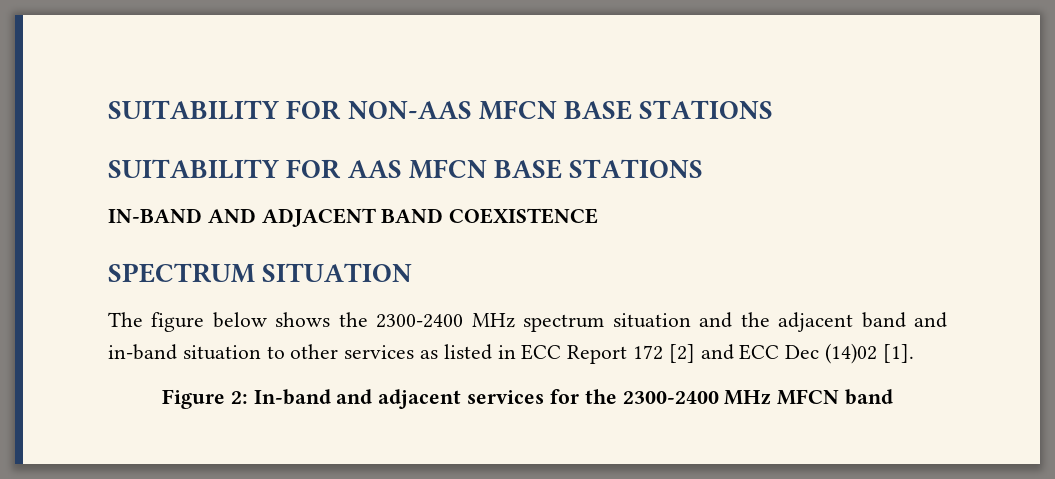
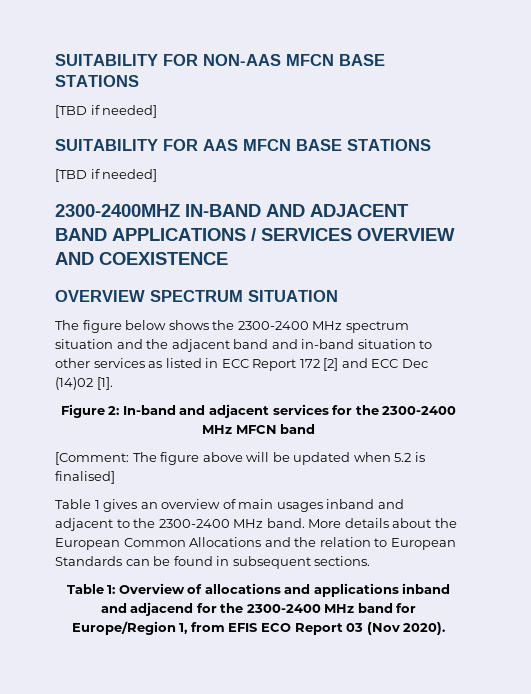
(774, 109) none -> [55,105,158,118] // [TBD if needed]
[108,208,444,227] IN-BAND AND ADJACENT BAND -> [55,169,158,182] [55,204,409,217] [55,228,455,241] [55,252,94,265] [TBD if needed] // 2300-2400MHZ IN-BAND AND ADJACENT BAND APPLICATIONS / SERVICES OVERVIEW AND
(599, 216) none -> [55,290,145,302] OVERVIEW
(893, 397) none -> [55,452,425,465] [55,471,115,484] [55,499,404,512] [55,518,457,531] [55,537,456,550] [55,556,371,569] [66,583,451,597] [100,602,417,616] [71,621,446,635] // [Comment: The figure above will be updated when 5.2 is finalised] // Table 1 gives an overview of main usages inband and adjacent to the 2300-2400 MHz band. More details about the European Common Allocations and the relation to European Standards can be found in subsequent sections. // Table 1: Overview of allocations and applications inband and adjacend for the 2300-2400 MHz band for Europe/Region 1, from EFIS ECO Report 03 (Nov 2020).

